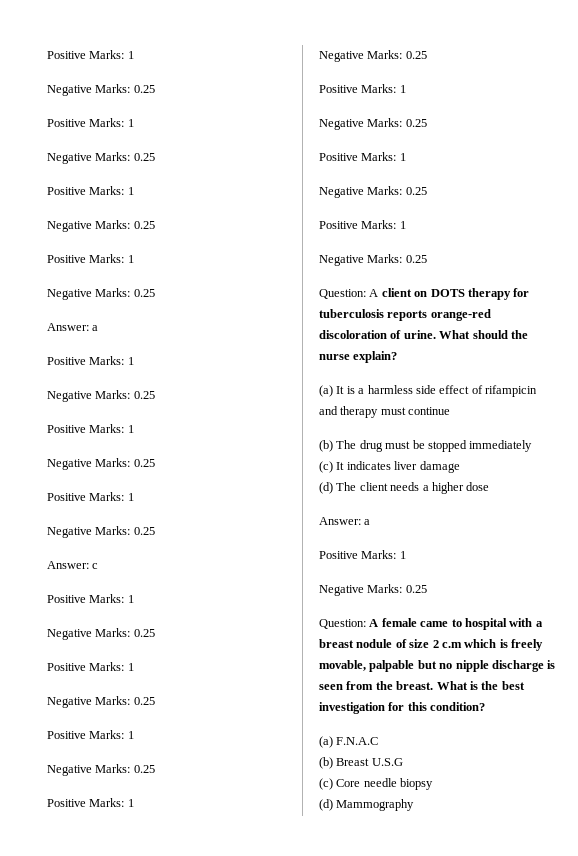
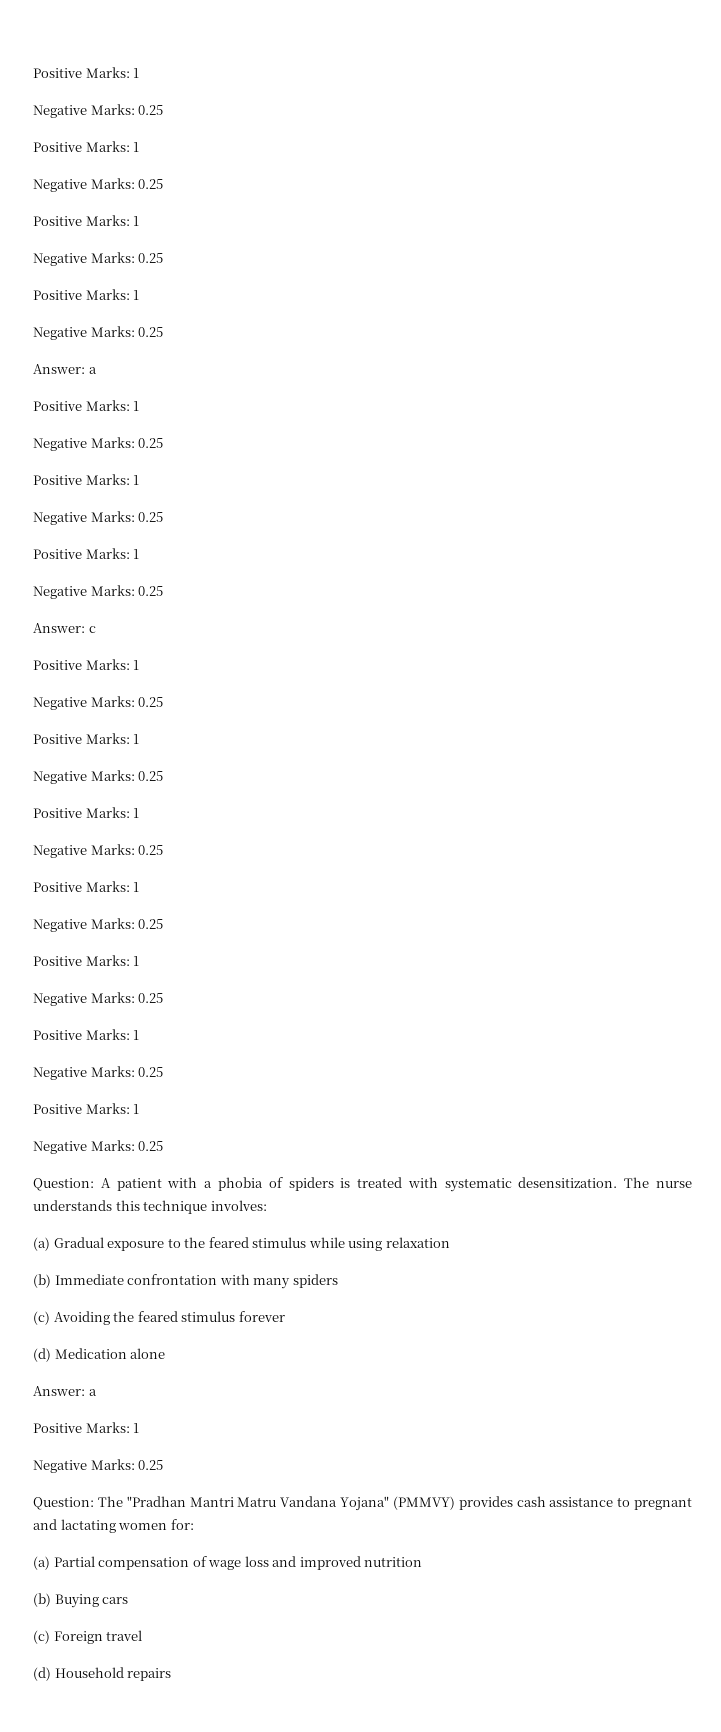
[381,288,530,300] [319,309,491,321] [319,330,528,339] [319,351,398,363] [319,385,537,397] [319,406,451,418] [319,440,533,452] [319,461,460,473] [319,482,490,494] client on DOTS therapy for tuberculosis reports orange-red discoloration of urine. What should the nurse explain? // (a) It is a harmless side effect of rifampicin and therapy must continue // (b) The drug must be stopped immediately // (c) It indicates liver damage // (d) The client needs a higher dose -> [116,1177,692,1192] [33,1200,267,1214] [33,1237,450,1251] [33,1274,338,1289] [33,1311,285,1325] [33,1348,166,1362] patient with a phobia of spiders is treated with systematic desensitization. The nurse understands this technique involves: // (a) Gradual exposure to the feared stimulus while using relaxation // (b) Immediate confrontation with many spiders // (c) Avoiding the feared stimulus forever // (d) Medication alone
[369,618,543,630] [319,639,543,651] [319,660,556,672] [319,681,525,690] [319,702,486,714] [319,736,379,748] [319,757,403,769] [319,778,434,790] [319,799,415,811] A female came to hospital with a breast nodule of size 2 c.m which is freely movable, palpable but no nipple discharge is seen from the breast. What is the best investigation for this condition? // (a) F.N.A.C // (b) Breast U.S.G // (c) Core needle biopsy // (d) Mammography -> [97,1496,693,1511] [33,1519,194,1533] [33,1556,423,1570] [33,1593,129,1608] [33,1630,143,1644] [33,1667,172,1681] The "Pradhan Mantri Matru Vandana Yojana" (PMMVY) provides cash assistance to pregnant and lactating women for: // (a) Partial compensation of wage loss and improved nutrition // (b) Buying cars // (c) Foreign travel // (d) Household repairs

